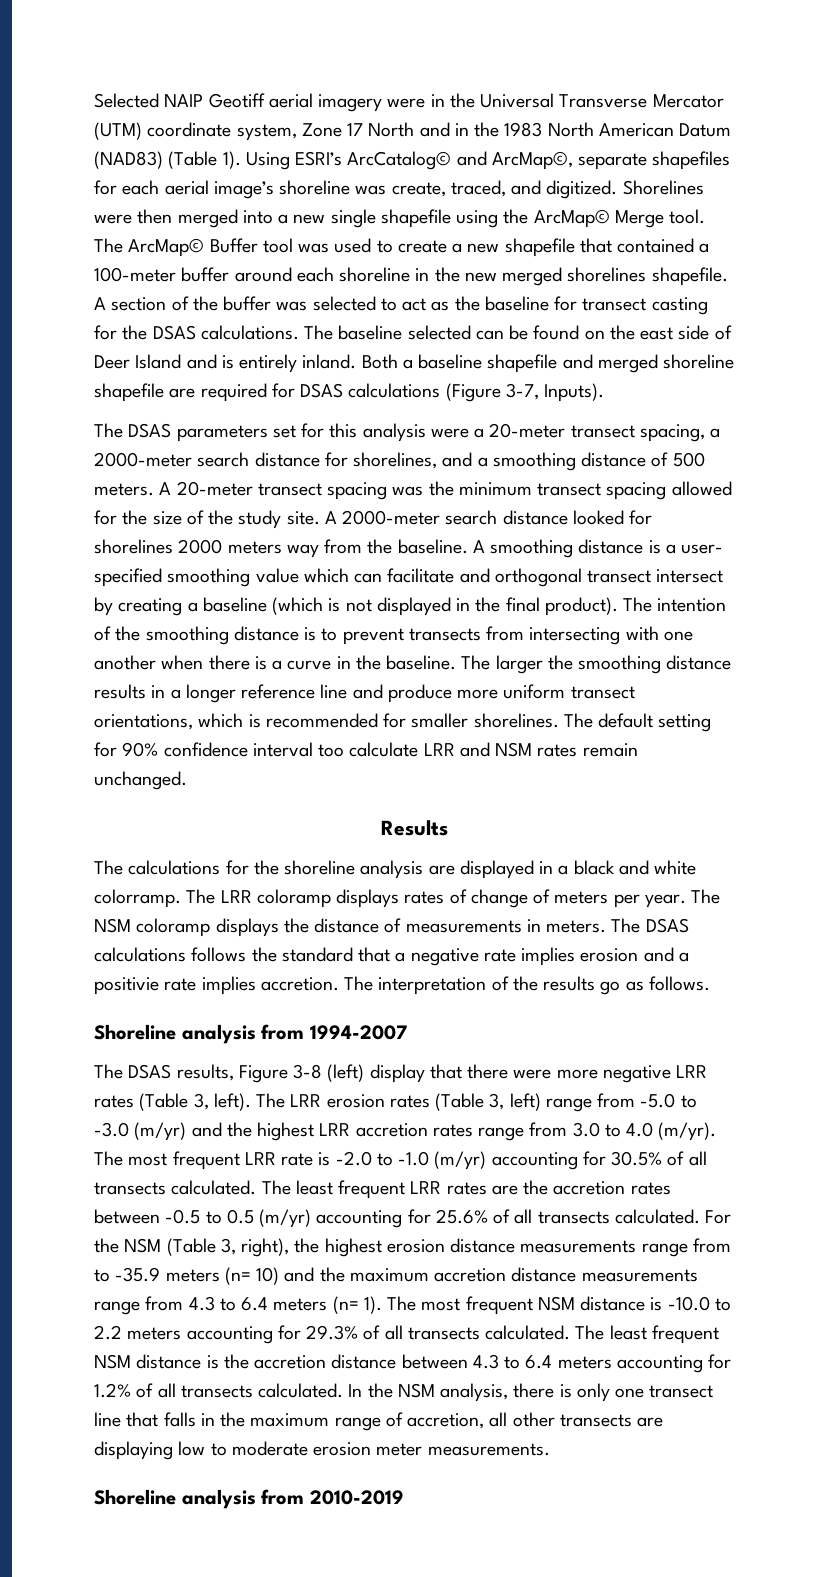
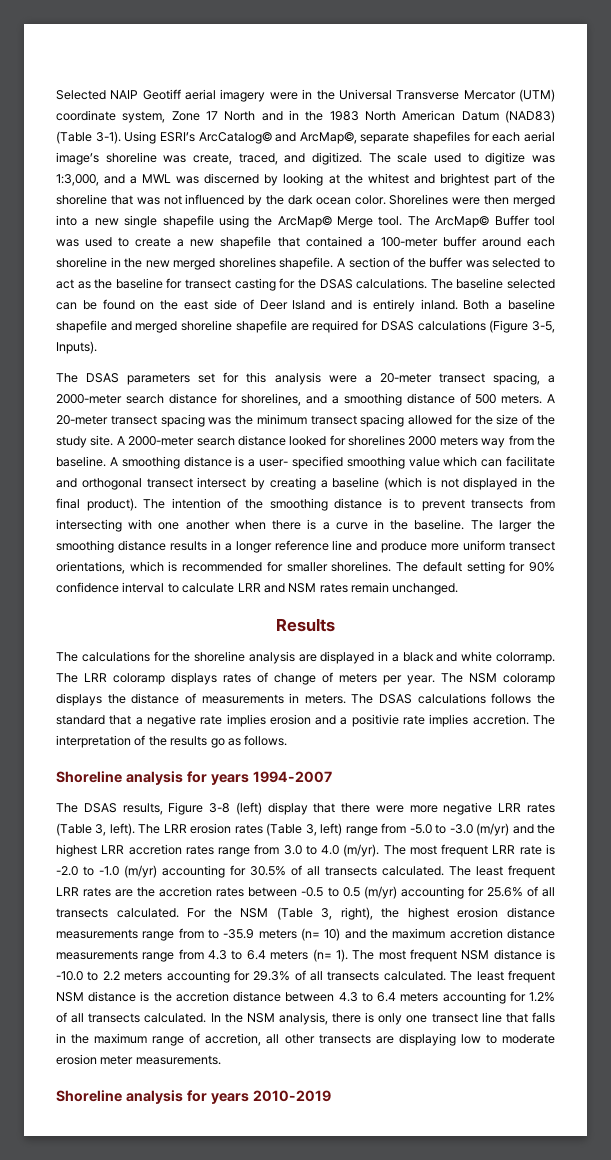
[222,151,241,169] 1). -> [95,131,121,144] 3-1).
(618, 189) none -> [368,152,555,165] [56,173,555,186] [56,194,386,207] The scale used to digitize was 1:3,000, and a MWL was discerned by looking at the whitest and brightest part of the shoreline that was not influenced by the dark ocean color.
[505,383,539,400] 3-7, -> [532,321,556,333] 3-5,
[318,744,345,757] too -> [167,583,179,593] to
[261,1024,305,1040] from -> [186,771,249,785] for years
[261,1489,305,1505] from -> [186,1090,249,1104] for years

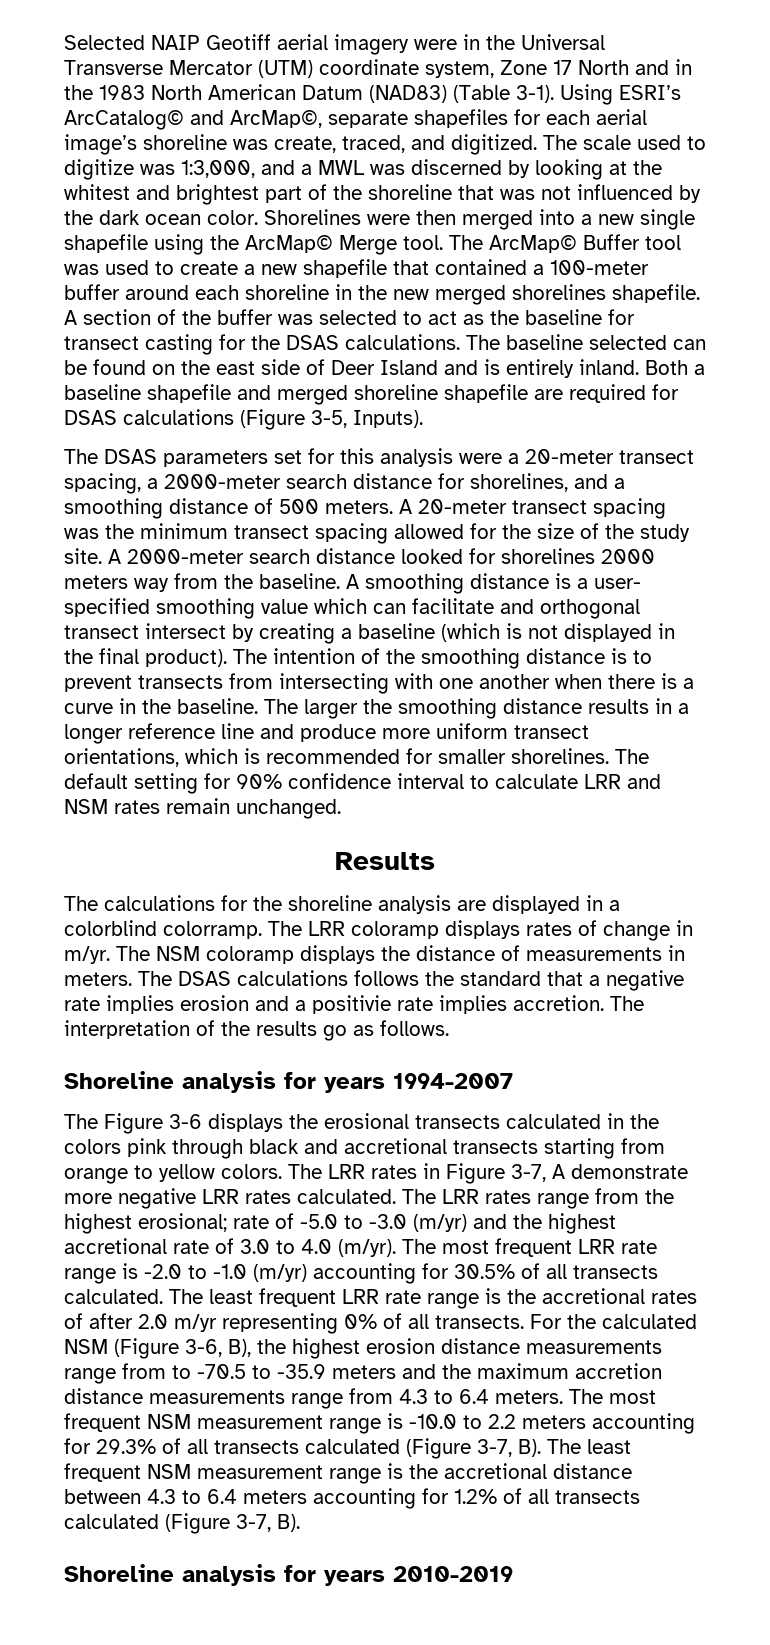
[402,651,493,662] black and white -> [64,920,157,936] colorblind
[322,672,435,685] of meters per year. -> [676,920,693,936] [64,946,110,964] in m/yr.
[83,802,555,815] [56,823,407,836] DSAS results, Figure 3-8 (left) display that there were more negative LRR rates (Table 3, left). The LRR erosion rates (Table 3, left) range from -> [104,1113,659,1134] [64,1138,665,1159] [64,1163,688,1184] [64,1188,674,1209] [64,1213,294,1234] Figure 3-6 displays the erosional transects calculated in the colors pink through black and accretional transects starting from orange to yellow colors. The LRR rates in Figure 3-7, A demonstrate more negative LRR rates calculated. The LRR rates range from the highest erosional; rate of
[101,844,280,857] LRR accretion rates range from -> [64,1238,234,1254] accretional rate of
(542, 850) none -> [64,1268,116,1284] range
[83,886,555,899] [56,907,373,920] rates are the accretion rates between -0.5 to 0.5 (m/yr) accounting for 25.6% of all transects calculated. For the NSM (Table 3, right), -> [385,1288,697,1309] [64,1313,697,1334] [64,1338,251,1359] rate range is the accretional rates of after 2.0 m/yr representing 0% of all transects. For the calculated NSM (Figure 3-6, B),
[223,928,341,941] -35.9 meters (n= 10) -> [197,1364,396,1379] -70.5 to -35.9 meters
[270,949,348,962] meters (n= 1). -> [495,1390,563,1404] meters.
[493,949,542,960] distance -> [197,1415,381,1434] measurement range
[383,971,446,981] calculated. -> [305,1438,541,1459] calculated (Figure 3-7, B).
[88,991,229,1002] distance is the accretion -> [197,1463,547,1484] measurement range is the accretional
[144,1012,555,1025] [56,1033,555,1046] [56,1054,221,1065] calculated. In the NSM analysis, there is only one transect line that falls in the maximum range of accretion, all other transects are displaying low to moderate erosion meter measurements. -> [64,1513,300,1534] calculated (Figure 3-7, B).

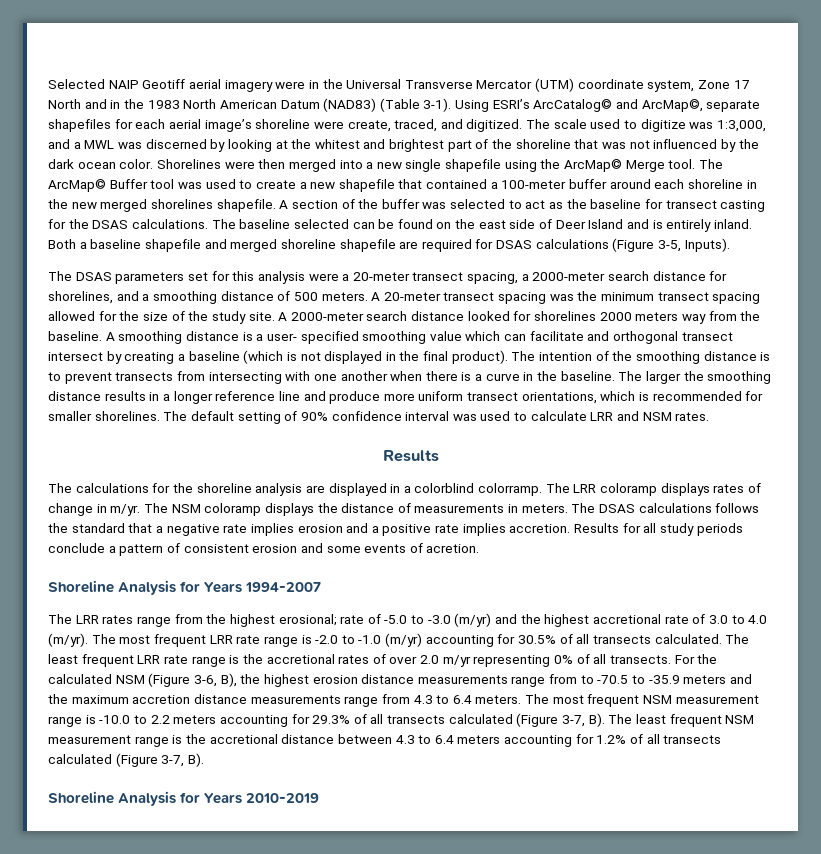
[233,139,268,150] was -> [313,121,344,129] were
[204,773,231,789] for -> [284,411,298,421] of
(464, 781) none -> [452,411,511,421] was used
[114,798,341,819] rates remain unchanged. -> [675,412,710,421] rates.
[312,995,391,1014] positivie -> [382,524,432,536] positive
[610,996,644,1011] [64,1020,449,1041] [64,1071,513,1093] [64,1113,659,1134] [64,1138,665,1159] [64,1163,688,1184] [64,1188,396,1209] The interpretation of the results go as follows. // Shoreline analysis for years 1994-2007 // The Figure 3-6 displays the erosional transects calculated in the colors pink through black and accretional transects starting from orange to yellow colors. The LRR rates in Figure 3-7, A demonstrate more negative LRR rates calculated. -> [574,523,743,536] [48,543,480,556] [48,580,322,595] Results for all study periods conclude a pattern of consistent erosion and some events of acretion. // Shoreline Analysis for Years 1994-2007 //
[89,1313,133,1329] after -> [389,656,418,664] over
[182,1564,385,1586] analysis for years -> [118,791,243,806] Analysis for Years

